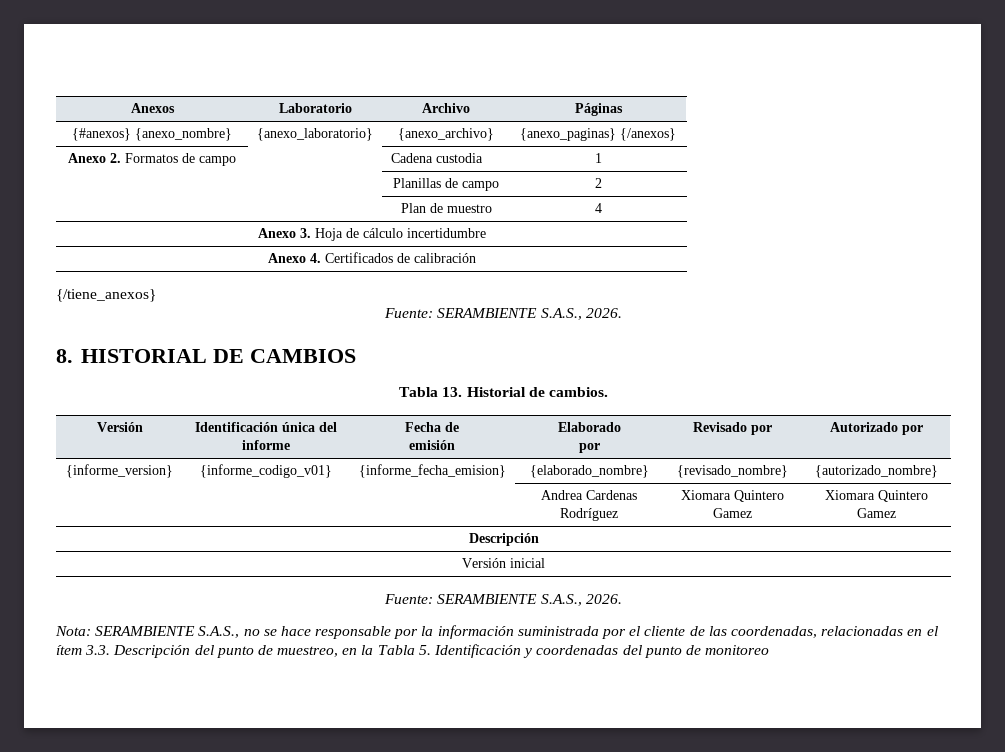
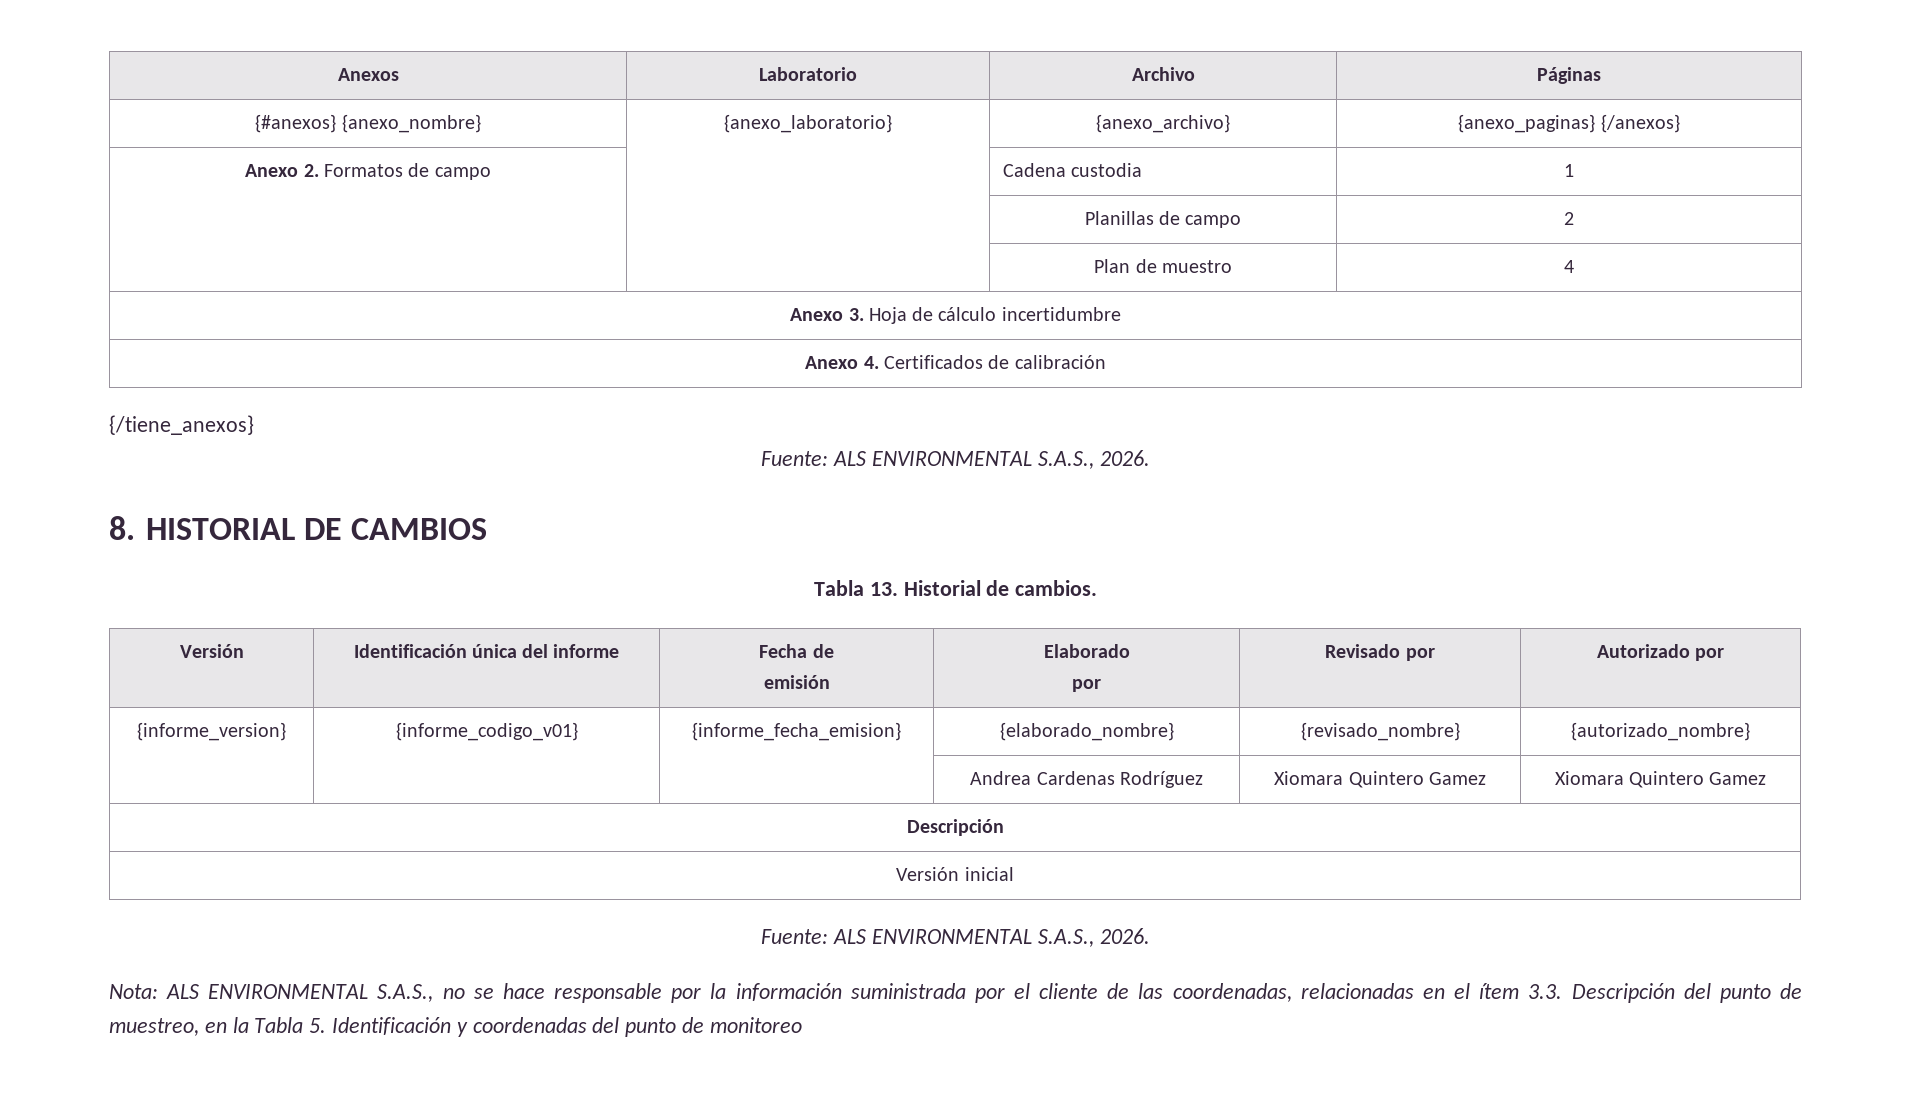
[437,308,538,318] SERAMBIENTE -> [833,451,1032,466] ALS ENVIRONMENTAL
[437,594,538,604] SERAMBIENTE -> [833,929,1032,944] ALS ENVIRONMENTAL
[95,626,196,636] SERAMBIENTE -> [166,984,369,999] ALS ENVIRONMENTAL

